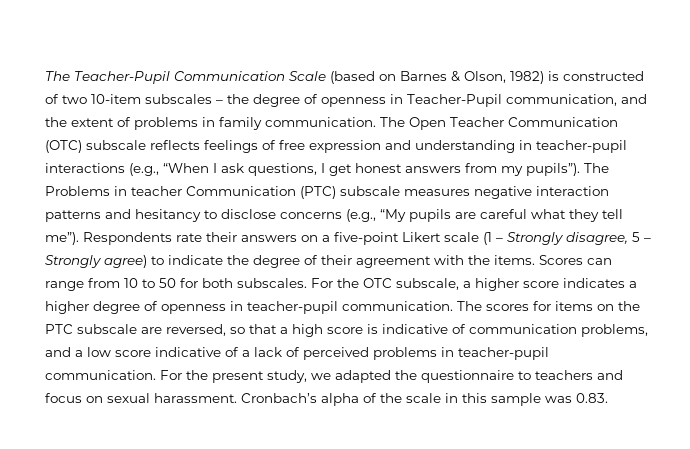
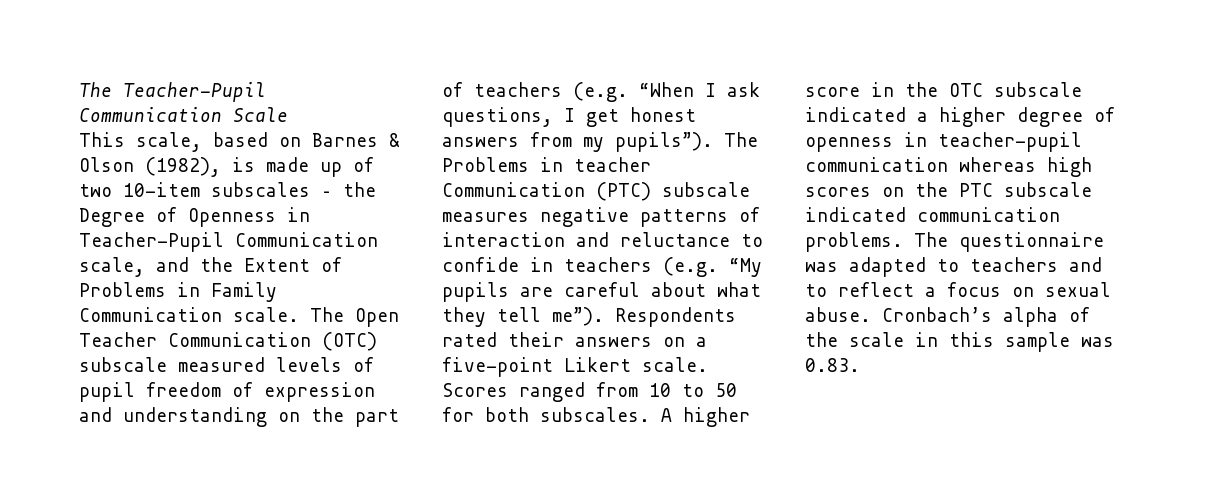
[330,71,644,84] (based on Barnes & Olson, 1982) is constructed -> [79,132,400,152] [79,157,342,177] // This scale, based on Barnes & Olson (1982), is made up
[253,94,647,107] [45,117,376,130] degree of openness in Teacher-Pupil communication, and the extent of problems in family communication. -> [79,207,310,227] [79,232,378,252] [79,257,342,277] [79,282,277,302] [79,307,299,322] Degree of Openness in Teacher-Pupil Communication scale, and the Extent of Problems in Family Communication scale.
[150,140,627,153] [45,163,159,176] reflects feelings of free expression and understanding in teacher-pupil interactions (e.g., -> [178,357,374,372] [79,382,375,402] [79,407,399,427] [442,82,628,102] measured levels of pupil freedom of expression and understanding on the part of teachers (e.g.
[536,186,609,196] [45,209,376,222] interaction patterns and hesitancy to disclose concerns (e.g., -> [640,207,760,227] [442,232,763,247] [442,257,718,277] patterns of interaction and reluctance to confide in teachers (e.g.
(527, 214) none -> [651,282,706,297] about
[176,233,202,242] rate -> [442,332,497,347] rated
[444,232,651,245] [45,255,612,268] [45,281,84,291] scale (1 – Strongly disagree, 5 – Strongly agree) to indicate the degree of their agreement with the items. Scores can range -> [642,357,708,372] [442,382,585,402] scale. Scores ranged
[311,278,625,291] For the OTC subscale, a higher score indicates -> [661,407,750,427] [805,82,1082,97] [805,107,906,122] A higher score in the OTC subscale indicated
[342,301,640,311] [45,324,648,337] [45,347,549,360] [45,370,623,383] communication. The scores for items on the PTC subscale are reversed, so that a high score is indicative of communication problems, and a low score indicative of a lack of perceived problems in teacher-pupil communication. For the present study, we adapted the questionnaire to teachers and -> [805,157,1092,177] [805,182,1092,197] [805,207,1060,222] [805,232,1104,252] [805,257,1102,277] [805,282,936,297] communication whereas high scores on the PTC subscale indicated communication problems. The questionnaire was adapted to teachers and to reflect a
[154,393,237,403] harassment. -> [805,307,871,322] abuse.

